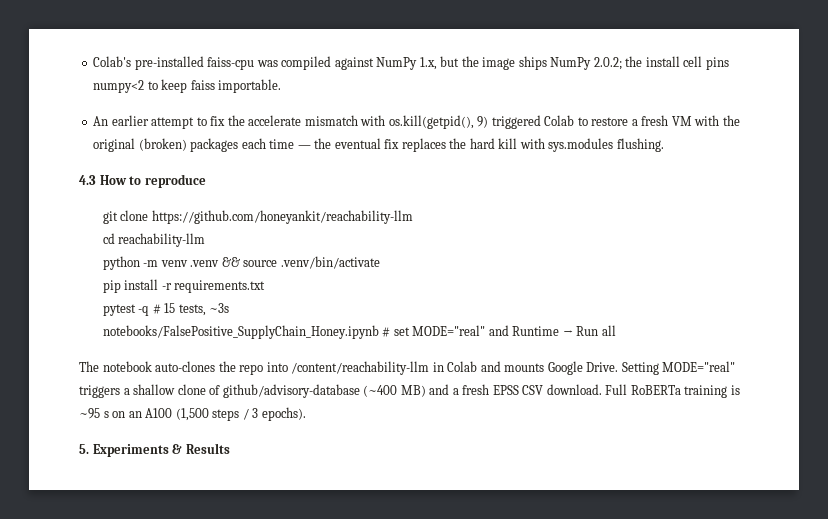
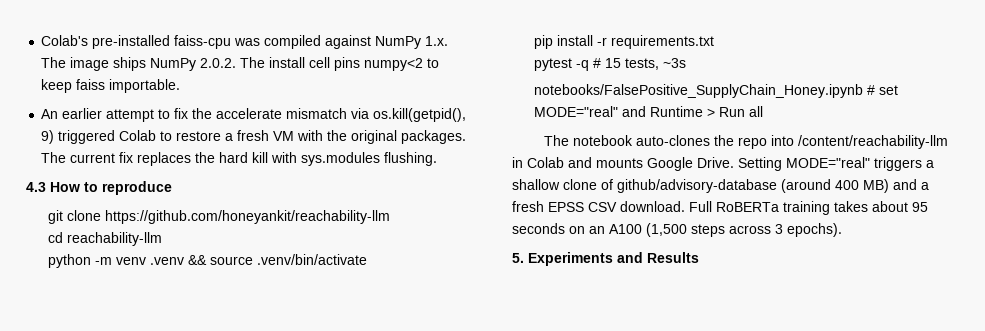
[419,56,479,70] 1.x, but the -> [425,36,449,46] [41,57,67,68] 1.x. The
[593,56,643,70] 2.0.2; the -> [200,57,266,68] 2.0.2. The
[360,115,386,126] with -> [351,108,370,119] via
[138,138,381,152] (broken) packages each time — the eventual -> [401,130,467,144] [41,152,116,163] packages. The current
[562,330,573,336] → -> [707,108,716,117] >
[363,385,398,397] (~400 -> [781,179,859,193] (around 400
[730,385,740,395] [79,408,109,419] is ~95 s -> [834,201,928,212] [512,223,565,234] takes about 95 seconds
[242,408,249,420] / -> [729,225,771,234] across
[172,444,183,454] & -> [617,252,643,263] and

